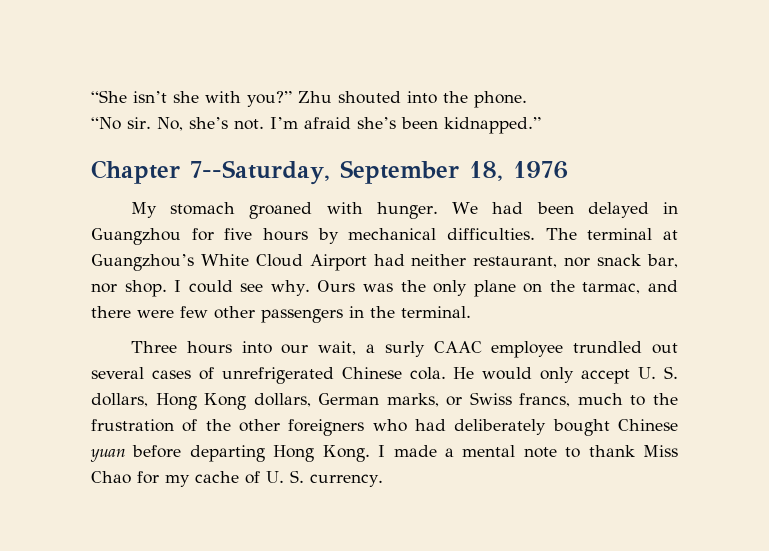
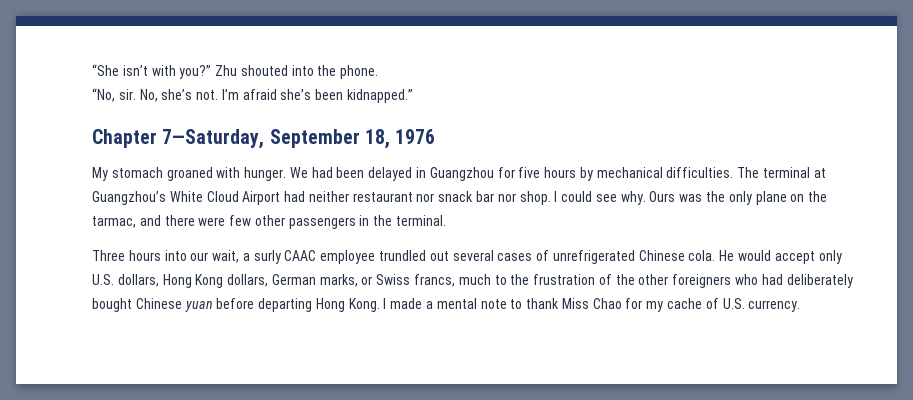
[173,91,199,103] she -> (148, 70) none
[91,117,121,130] “No -> [92,88,115,102] “No,
[190,160,330,185] 7--Saturday, -> [162,129,265,149] 7—Saturday,
[473,256,558,268] restaurant, -> [352,192,413,202] restaurant
[647,254,679,268] bar, -> [476,191,495,202] bar
[540,366,678,384] only accept U. S. -> [774,250,842,264] [92,274,114,285] accept only U.S.
[266,470,304,483] U. S. -> [722,298,745,309] U.S.

